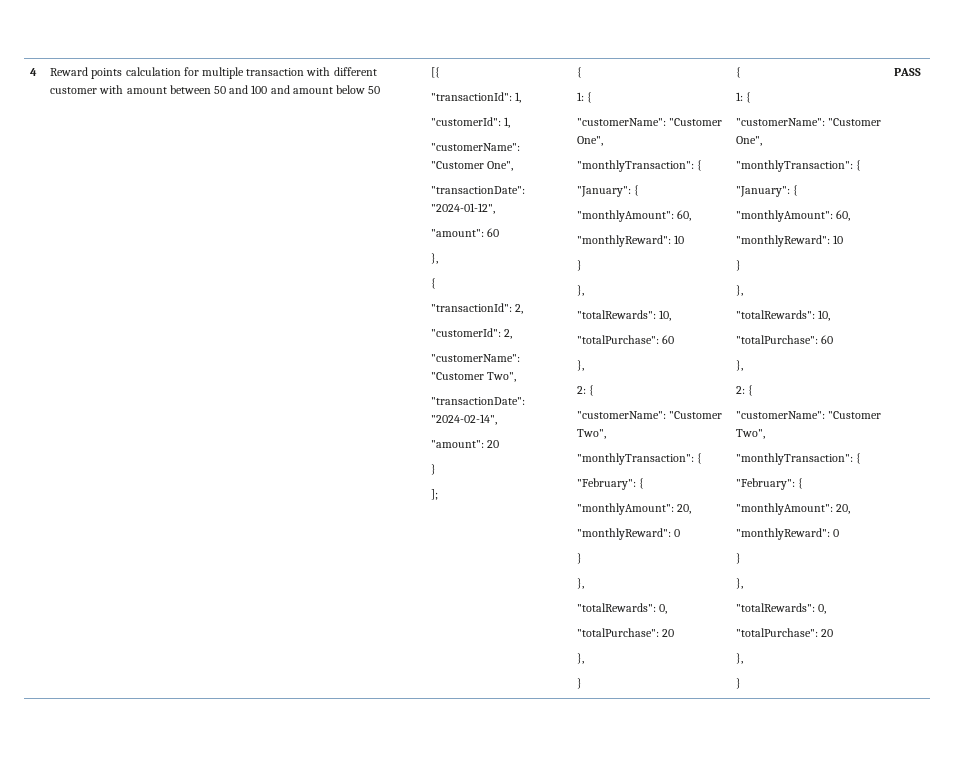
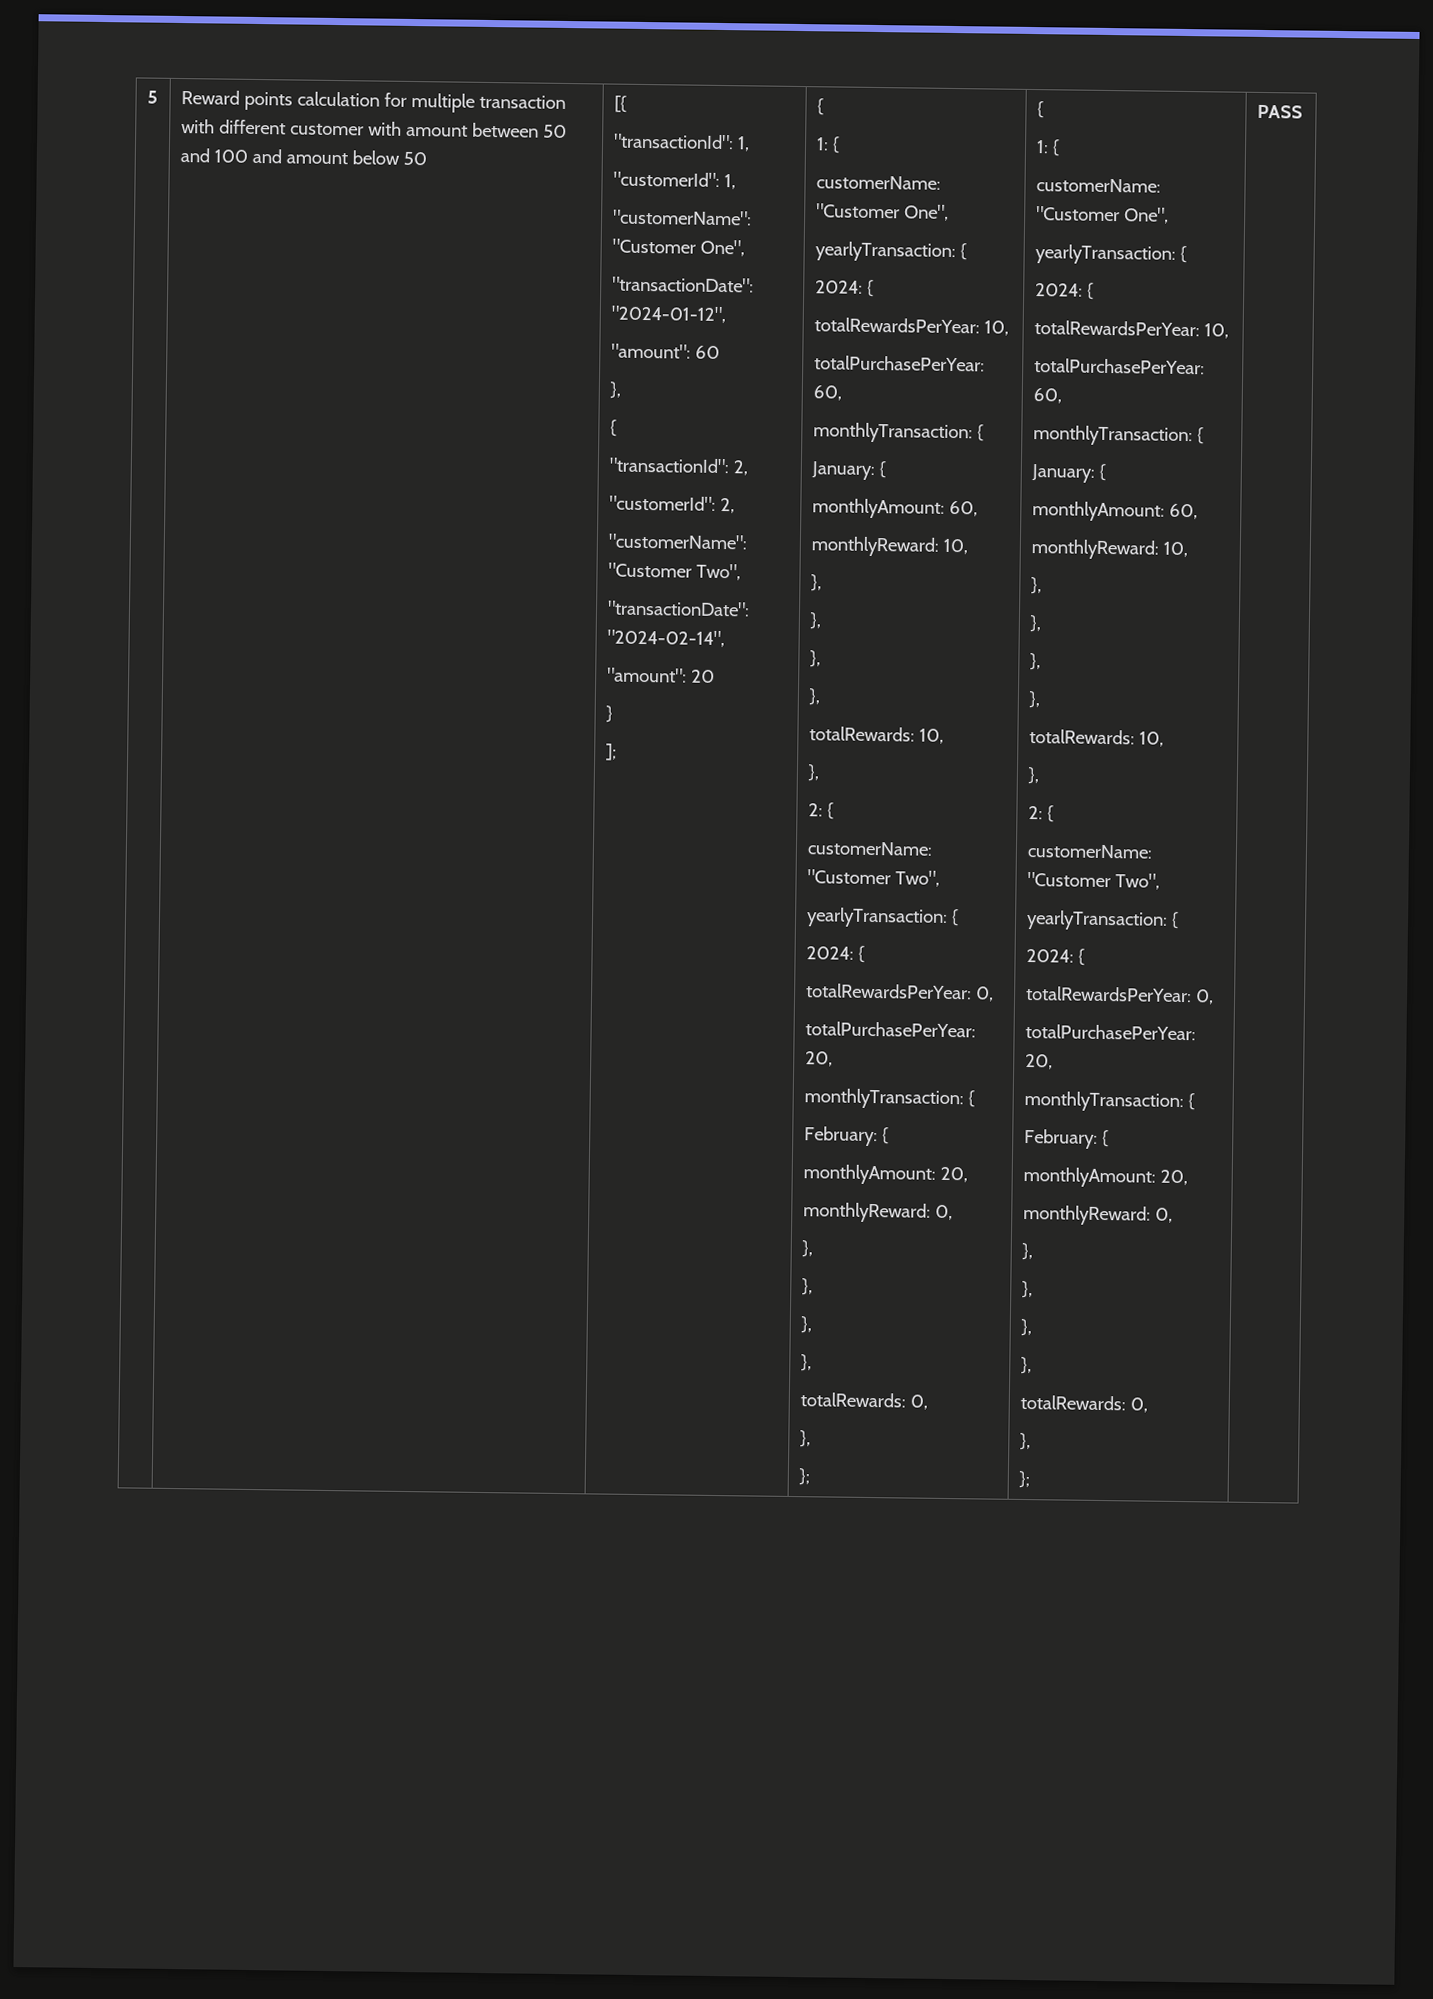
[30,68,38,76] 4 -> [146,90,158,104] 5
[577,118,723,126] [577,136,604,146] [577,160,703,172] [577,185,640,197] [577,210,692,222] [577,235,685,247] [577,260,583,271] [577,285,585,296] [577,310,672,321] [577,335,675,344] [577,360,585,371] [577,385,595,396] [577,411,723,419] [577,429,607,439] [577,453,703,465] [577,478,645,490] [577,503,692,515] [577,528,681,540] [577,553,583,564] [577,578,585,589] [577,603,668,614] [577,628,675,637] [577,653,585,664] [577,678,583,689] [736,67,742,78] [736,92,752,103] [736,118,882,126] [736,136,763,146] [736,160,862,172] [736,185,799,197] [736,210,851,222] [736,235,844,247] [736,260,742,271] [736,285,744,296] [736,310,831,321] [736,335,834,344] [736,360,744,371] [736,385,754,396] [736,411,882,419] [736,429,766,439] [736,453,862,465] [736,478,804,490] [736,503,851,515] [736,528,840,540] [736,553,742,564] [736,578,744,589] [736,603,827,614] [736,628,834,637] [736,653,744,664] [736,678,742,689] "customerName": "Customer One", // "monthlyTransaction": { // "January": { // "monthlyAmount": 60, // "monthlyReward": 10 // } // }, // "totalRewards": 10, // "totalPurchase": 60 // }, // 2: { // "customerName": "Customer Two", // "monthlyTransaction": { // "February": { // "monthlyAmount": 20, // "monthlyReward": 0 // } // }, // "totalRewards": 0, // "totalPurchase": 20 // }, // } | { // 1: { // "customerName": "Customer One", // "monthlyTransaction": { // "January": { // "monthlyAmount": 60, // "monthlyReward": 10 // } // }, // "totalRewards": 10, // "totalPurchase": 60 // }, // 2: { // "customerName": "Customer Two", // "monthlyTransaction": { // "February": { // "monthlyAmount": 20, // "monthlyReward": 0 // } // }, // "totalRewards": 0, // "totalPurchase": 20 // }, // } -> [815,175,941,190] [815,203,949,221] [814,241,967,263] [814,279,874,297] [813,317,1009,336] [813,355,985,372] [812,385,842,401] [812,422,984,444] [810,461,886,481] [811,498,978,519] [810,536,968,557] [810,574,822,592] [809,612,822,630] [809,650,821,668] [808,688,821,706] [808,726,944,744] [807,764,820,782] [807,802,834,820] [806,841,933,856] [806,869,940,887] [805,907,959,928] [805,945,865,963] [805,983,994,1002] [804,1021,976,1038] [804,1051,833,1067] [803,1088,975,1110] [803,1126,889,1147] [802,1164,968,1185] [802,1202,953,1223] [801,1240,813,1258] [801,1278,813,1296] [800,1316,812,1334] [800,1354,812,1372] [799,1392,928,1410] [799,1430,811,1448] [798,1468,810,1486] [1036,101,1044,119] [1035,139,1060,157] [1035,178,1161,193] [1035,206,1169,224] [1034,244,1187,265] [1034,282,1094,300] [1033,320,1229,339] [1033,358,1205,375] [1032,388,1062,404] [1032,425,1204,447] [1030,463,1106,483] [1031,501,1198,522] [1030,539,1188,560] [1030,577,1042,595] [1029,615,1041,633] [1029,653,1041,671] [1028,691,1041,709] [1028,729,1164,747] [1027,767,1040,785] [1027,805,1054,823] [1026,843,1153,859] [1026,871,1160,890] [1025,909,1179,931] [1025,948,1085,966] [1025,985,1214,1005] [1024,1023,1196,1041] [1024,1053,1053,1070] [1023,1090,1195,1113] [1023,1128,1109,1149] [1022,1166,1188,1188] [1022,1204,1173,1226] [1021,1242,1033,1261] [1021,1280,1033,1299] [1020,1318,1032,1337] [1020,1356,1032,1375] [1019,1394,1148,1413] [1019,1432,1031,1451] [1018,1470,1030,1489] customerName: "Customer One", // yearlyTransaction: { // 2024: { // totalRewardsPerYear: 10, // totalPurchasePerYear: 60, // monthlyTransaction: { // January: { // monthlyAmount: 60, // monthlyReward: 10, // }, // }, // }, // }, // totalRewards: 10, // }, // 2: { // customerName: "Customer Two", // yearlyTransaction: { // 2024: { // totalRewardsPerYear: 0, // totalPurchasePerYear: 20, // monthlyTransaction: { // February: { // monthlyAmount: 20, // monthlyReward: 0, // }, // }, // }, // }, // totalRewards: 0, // }, // }; | { // 1: { // customerName: "Customer One", // yearlyTransaction: { // 2024: { // totalRewardsPerYear: 10, // totalPurchasePerYear: 60, // monthlyTransaction: { // January: { // monthlyAmount: 60, // monthlyReward: 10, // }, // }, // }, // }, // totalRewards: 10, // }, // 2: { // customerName: "Customer Two", // yearlyTransaction: { // 2024: { // totalRewardsPerYear: 0, // totalPurchasePerYear: 20, // monthlyTransaction: { // February: { // monthlyAmount: 20, // monthlyReward: 0, // }, // }, // }, // }, // totalRewards: 0, // }, // };

